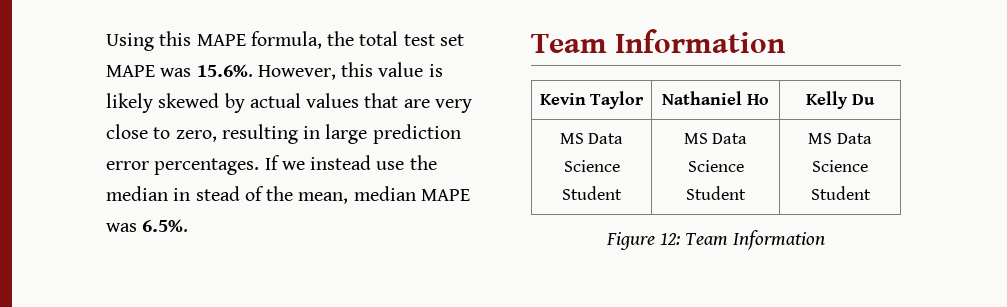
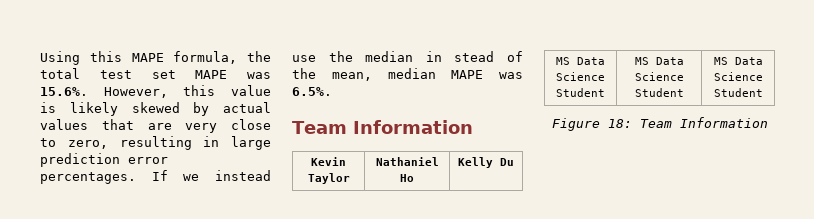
[659,233,680,245] 12: -> [607,119,632,128] 18:

